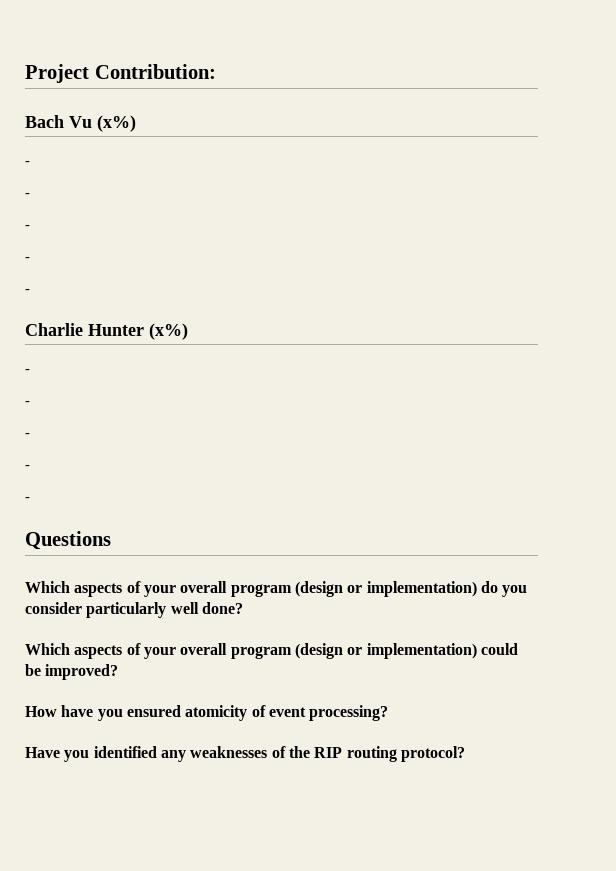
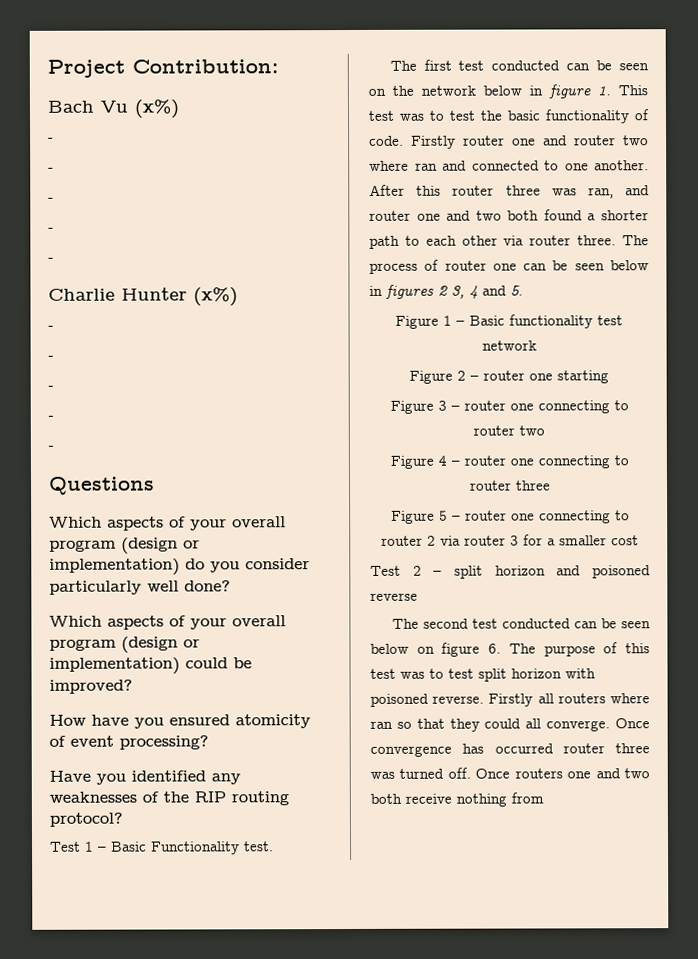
(465, 754) none -> [50,841,274,855] [389,59,649,71] [368,84,648,99] [368,109,649,124] [369,135,649,149] [369,160,649,171] [369,184,650,199] [369,209,649,221] [369,235,649,249] [369,259,649,274] [369,284,523,299] [395,314,623,329] [481,340,537,351] [409,370,609,384] [389,400,629,414] [473,425,545,436] [389,455,629,469] [469,480,551,491] [390,510,630,524] [381,534,639,546] [370,565,651,579] [370,592,418,601] [391,618,651,629] [370,642,650,657] [370,668,596,682] [370,693,650,707] [370,718,650,732] [370,743,650,757] [370,767,650,779] [370,792,544,807] // Test 1 – Basic Functionality test. // The first test conducted can be seen on the network below in figure 1. This test was to test the basic functionality of code. Firstly router one and router two where ran and connected to one another. After this router three was ran, and router one and two both found a shorter path to each other via router three. The process of router one can be seen below in figures 2 3, 4 and 5. // Figure 1 – Basic functionality test network // Figure 2 – router one starting // Figure 3 – router one connecting to router two // Figure 4 – router one connecting to router three // Figure 5 – router one connecting to router 2 via router 3 for a smaller cost // Test 2 – split horizon and poisoned reverse // The second test conducted can be seen below on figure 6. The purpose of this test was to test split horizon with poisoned reverse. Firstly all routers where ran so that they could all converge. Once convergence has occurred router three was turned off. Once routers one and two both receive nothing from

